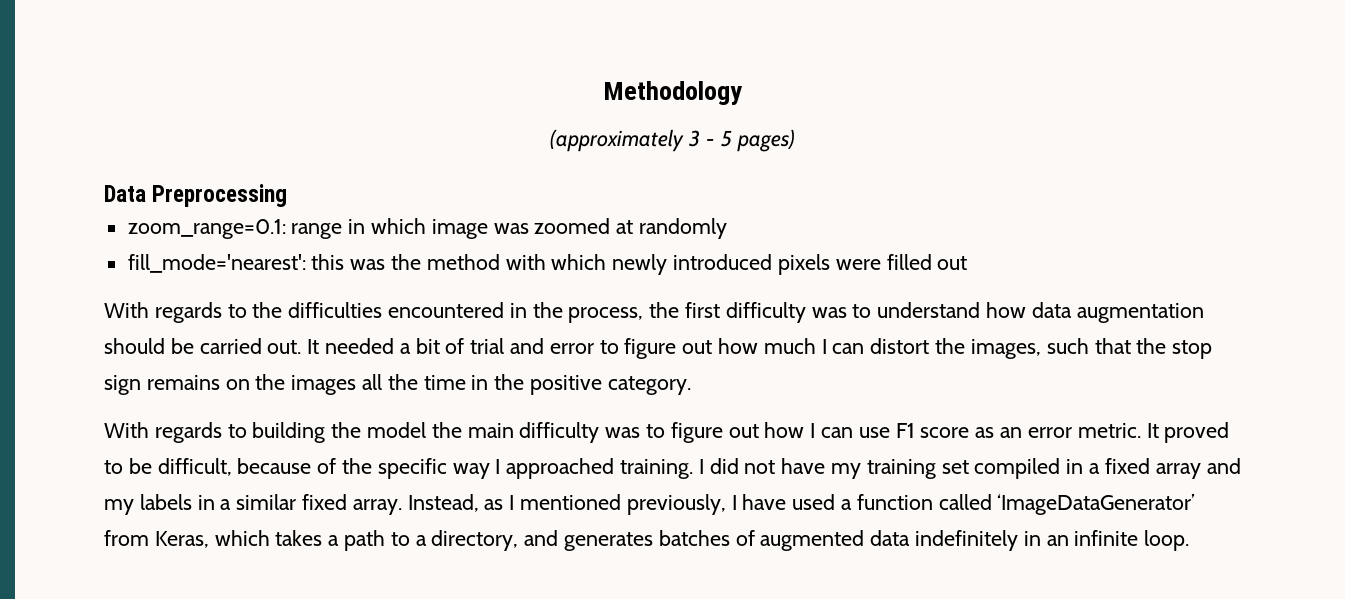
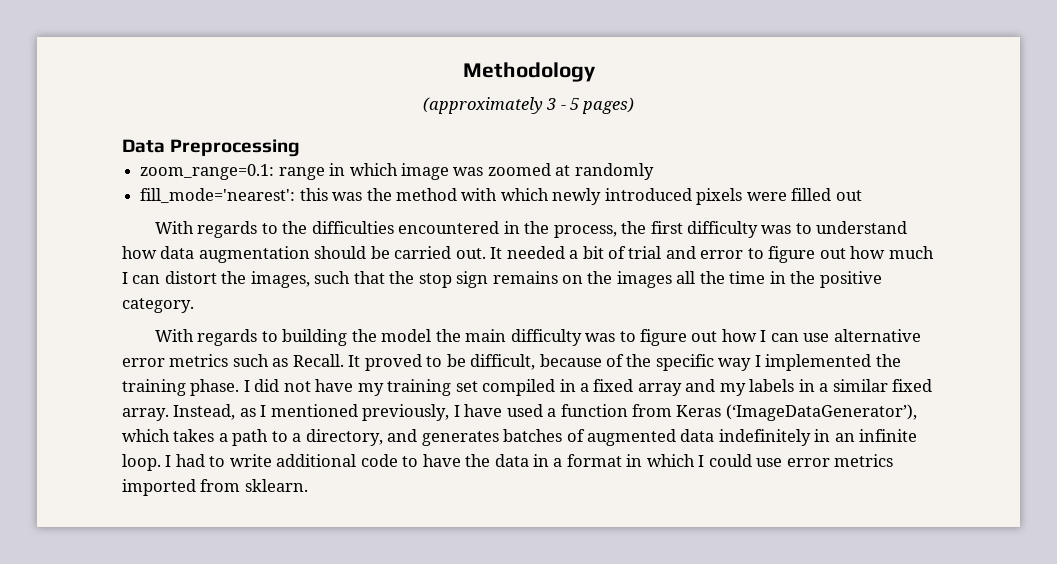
[895,423,1141,438] F1 score as an error metric. -> [833,329,921,342] [122,354,344,367] alternative error metrics such as Recall.
[506,458,694,479] approached training. -> [765,354,901,371] [122,379,240,396] implemented the training phase.
[938,494,1196,515] [104,530,209,548] called ‘ImageDataGenerator’ from Keras, -> [632,404,917,421] from Keras (‘ImageDataGenerator’),
(1190, 540) none -> [165,454,894,467] [122,479,308,496] I had to write additional code to have the data in a format in which I could use error metrics imported from sklearn.

